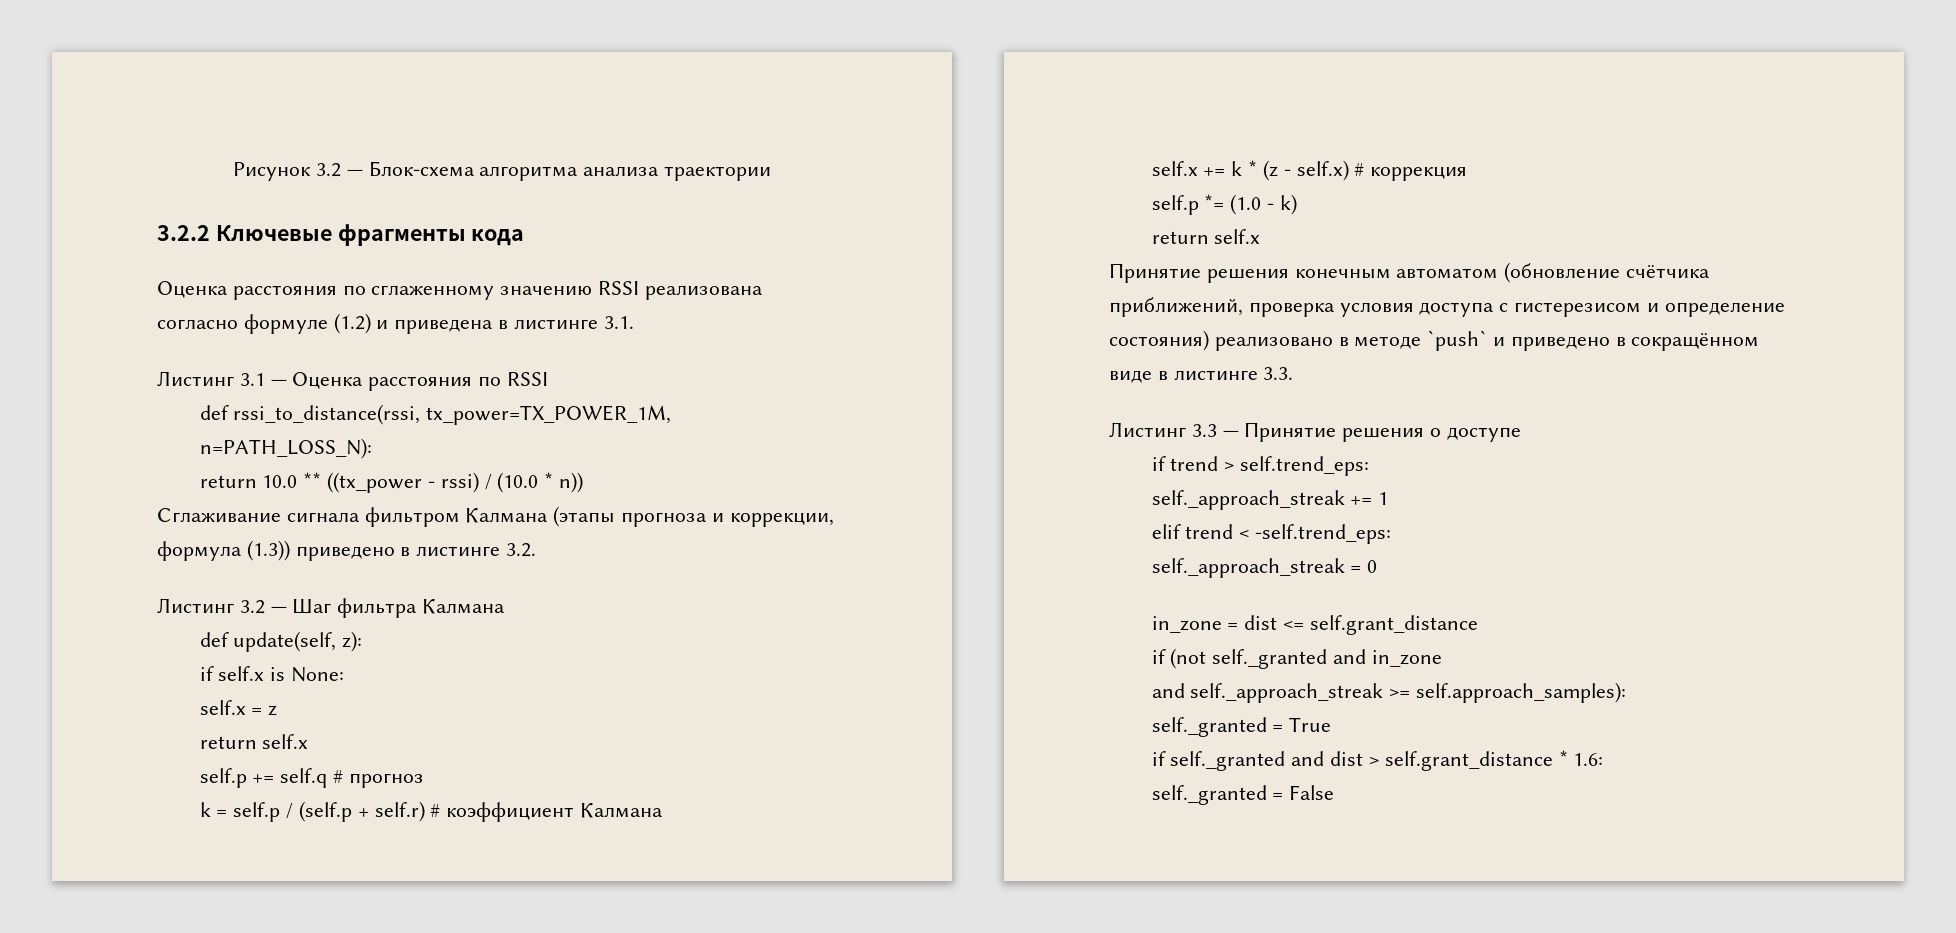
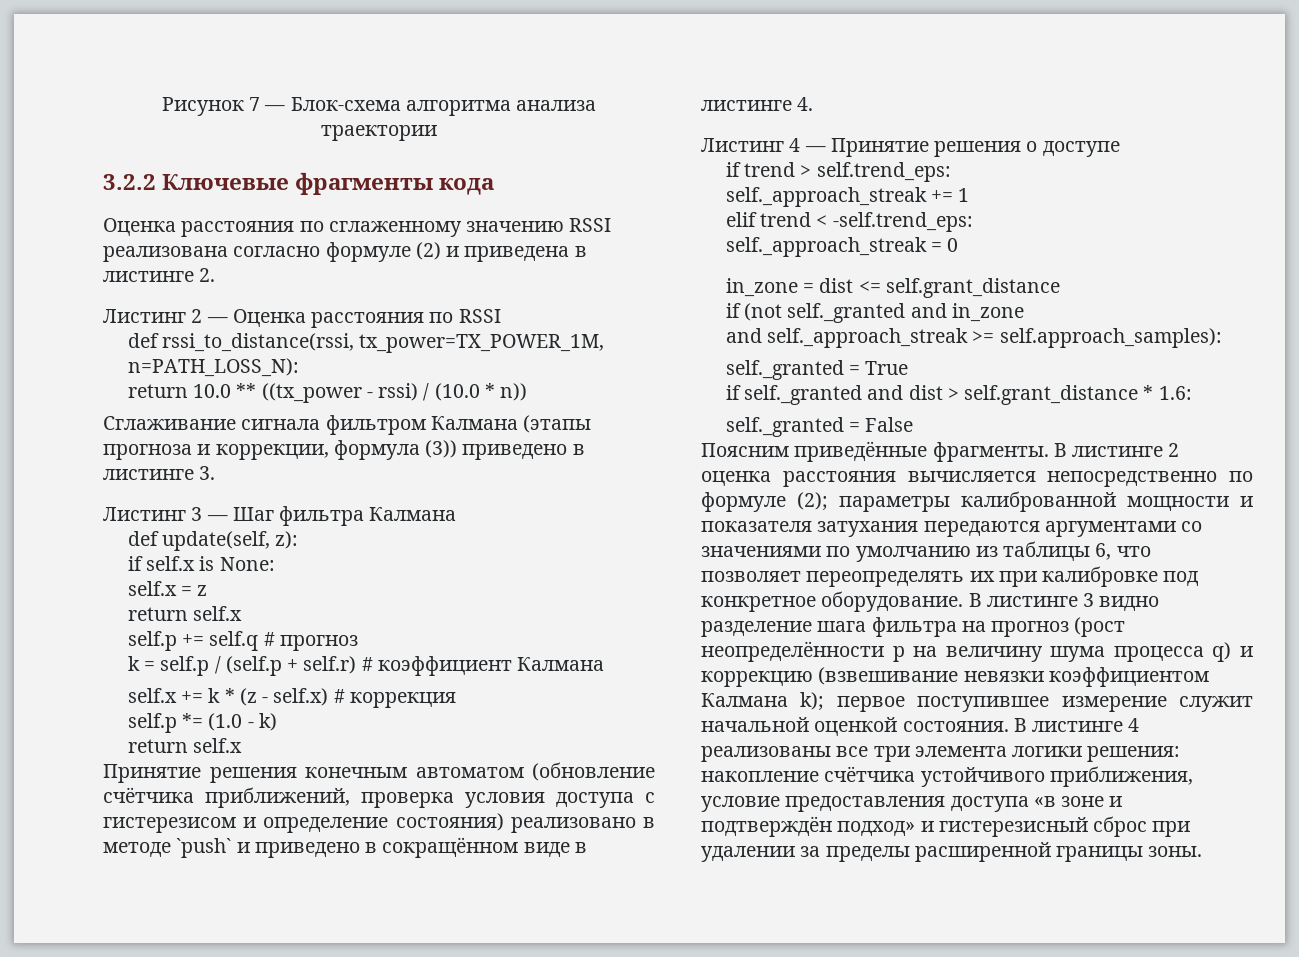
[315,163,341,177] 3.2 -> [249,97,261,111] 7
[333,313,371,334] (1.2) -> [415,242,441,260] (2)
[603,316,634,329] [157,371,265,386] 3.1. // Листинг 3.1 -> [199,268,216,282] [103,309,203,323] 2. // Листинг 2
[246,540,290,561] (1.3)) -> [425,440,458,458] (3))
[506,543,537,557] [157,598,265,614] 3.2. // Листинг 3.2 -> [199,466,216,480] [103,507,203,521] 3. // Листинг 3
[1263,367,1294,380] [1109,422,1217,437] 3.3. // Листинг 3.3 -> [797,97,814,111] [701,138,801,152] 4. // Листинг 4
(1335, 792) none -> [701,441,1180,462] [701,471,1253,487] [701,491,1253,512] [701,521,1203,537] [701,541,1151,562] [701,566,1199,587] [701,591,1160,612] [701,617,1126,637] [701,641,1253,662] [701,667,1209,687] [701,692,1253,712] [701,717,1140,736] [701,746,1181,762] [701,766,1193,787] [701,796,1123,812] [701,816,1191,837] [701,842,1203,862] // Поясним приведённые фрагменты. В листинге 2 оценка расстояния вычисляется непосредственно по формуле (2); параметры калиброванной мощности и показателя затухания передаются аргументами со значениями по умолчанию из таблицы 6, что позволяет переопределять их при калибровке под конкретное оборудование. В листинге 3 видно разделение шага фильтра на прогноз (рост неопределённости p на величину шума процесса q) и коррекцию (взвешивание невязки коэффициентом Калмана k); первое поступившее измерение служит начальной оценкой состояния. В листинге 4 реализованы все три элемента логики решения: накопление счётчика устойчивого приближения, условие предоставления доступа «в зоне и подтверждён подход» и гистерезисный сброс при удалении за пределы расширенной границы зоны.

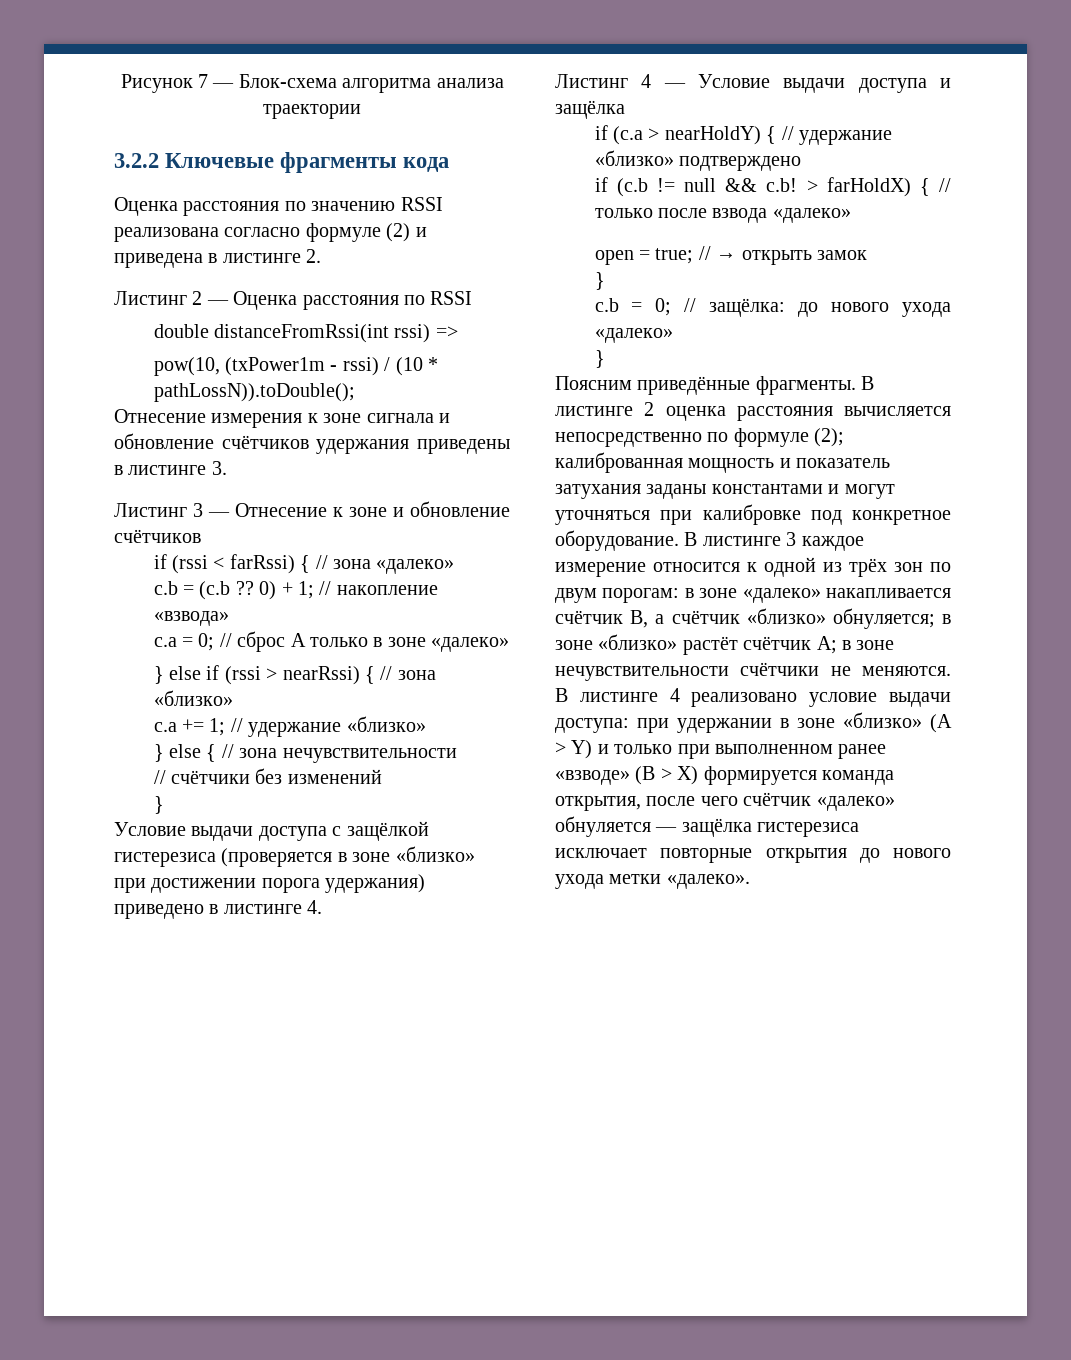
[328,221,462,237] сглаженному -> (306, 206) none
[127,333,605,353] [127,358,299,377] [127,383,528,403] [103,415,592,435] [103,440,568,460] def rssi_to_distance(rssi, tx_power=TX_POWER_1M, n=PATH_LOSS_N): // return 10.0 ** ((tx_power - rssi) / (10.0 * n)) // Сглаживание сигнала фильтром Калмана (этапы прогноза и коррекции, формула (3)) приведено -> [153,324,458,343] [153,357,438,376] [153,383,355,402] [114,409,450,428] [114,433,510,454] double distanceFromRssi(int rssi) => // pow(10, (txPower1m - rssi) / (10 * pathLossN)).toDouble(); // Отнесение измерения к зоне сигнала и обновление счётчиков удержания приведены
[232,506,457,526] [127,531,299,551] [127,556,275,571] [127,581,208,596] [127,606,242,621] [127,631,358,651] [127,656,605,676] [127,688,456,708] [127,713,277,733] [127,738,242,753] [103,762,655,783] [103,787,655,808] [103,813,655,833] [103,837,570,858] Шаг фильтра Калмана // def update(self, z): // if self.x is None: // self.x = z // return self.x // self.p += self.q # прогноз // k = self.p / (self.p + self.r) # коэффициент Калмана // self.x += k * (z - self.x) # коррекция // self.p *= (1.0 - k) // return self.x // Принятие решения конечным автоматом (обновление счётчика приближений, проверка условия доступа с гистерезисом и определение состояния) реализовано в методе `push` и приведено в сокращённом виде -> [235,501,510,517] [114,529,201,543] [153,554,455,574] [153,581,438,600] [153,611,229,626] [153,631,510,652] [153,665,436,685] [153,690,233,706] [153,716,426,737] [153,744,457,763] [153,768,382,784] [153,796,164,814] [114,821,429,841] [114,846,475,867] [114,874,426,893] [114,904,204,919] Отнесение к зоне и обновление счётчиков // if (rssi < farRssi) { // зона «далеко» // c.b = (c.b ?? 0) + 1; // накопление «взвода» // c.a = 0; // сброс A только в зоне «далеко» // } else if (rssi > nearRssi) { // зона «близко» // c.a += 1; // удержание «близко» // } else { // зона нечувствительности // // счётчики без изменений // } // Условие выдачи доступа с защёлкой гистерезиса (проверяется в зоне «близко» при достижении порога удержания) приведено
[830,138,1120,157] [725,162,951,182] [725,187,970,207] [725,212,973,232] [725,237,959,257] [725,278,1060,298] [725,303,1024,323] [725,328,1222,348] [725,360,909,380] [725,385,1192,405] [725,417,914,437] Принятие решения о доступе // if trend > self.trend_eps: // self._approach_streak += 1 // elif trend < -self.trend_eps: // self._approach_streak = 0 // in_zone = dist <= self.grant_distance // if (not self._granted and in_zone // and self._approach_streak >= self.approach_samples): // self._granted = True // if self._granted and dist > self.grant_distance * 1.6: // self._granted = False -> [698,74,951,93] [555,100,625,119] [594,125,892,145] [594,150,801,171] [594,177,951,197] [594,208,851,223] [594,246,867,265] [594,272,605,290] [594,298,951,317] [594,328,673,343] [594,350,605,368] Условие выдачи доступа и защёлка // if (c.a > nearHoldY) { // удержание «близко» подтверждено // if (c.b != null && c.b! > farHoldX) { // только после взвода «далеко» // open = true; // → открыть замок // } // c.b = 0; // защёлка: до нового ухода «далеко» // }
[839,491,1253,512] [701,521,1203,537] [701,541,1151,562] [701,571,995,587] параметры калиброванной мощности и показателя затухания передаются аргументами со значениями по умолчанию из таблицы 6, что позволяет переопределять их -> [555,452,891,473] [555,484,895,499] [555,510,650,525] калиброванная мощность и показатель затухания заданы константами и могут уточняться
[1099,596,1160,611] [701,617,1126,637] [701,641,1253,662] [701,667,1209,687] [701,692,1253,712] [701,717,1140,736] [701,746,1181,762] [701,766,1193,787] [701,796,1123,812] [701,816,1191,837] [701,842,1203,862] видно разделение шага фильтра на прогноз (рост неопределённости p на величину шума процесса q) и коррекцию (взвешивание невязки коэффициентом Калмана k); первое поступившее измерение служит начальной оценкой состояния. В листинге 4 реализованы все три элемента логики решения: накопление счётчика устойчивого приближения, условие предоставления доступа «в зоне и подтверждён подход» и гистерезисный сброс при удалении за пределы расширенной границы зоны. -> [801,536,864,551] [555,557,951,577] [555,588,951,603] [555,608,951,629] [555,634,895,655] [555,662,951,681] [555,688,951,707] [555,712,952,733] [555,740,887,759] [555,766,894,785] [555,792,895,811] [555,816,860,837] [555,848,951,863] [555,874,750,889] каждое измерение относится к одной из трёх зон по двум порогам: в зоне «далеко» накапливается счётчик B, а счётчик «близко» обнуляется; в зоне «близко» растёт счётчик A; в зоне нечувствительности счётчики не меняются. В листинге 4 реализовано условие выдачи доступа: при удержании в зоне «близко» (A > Y) и только при выполненном ранее «взводе» (B > X) формируется команда открытия, после чего счётчик «далеко» обнуляется — защёлка гистерезиса исключает повторные открытия до нового ухода метки «далеко».

